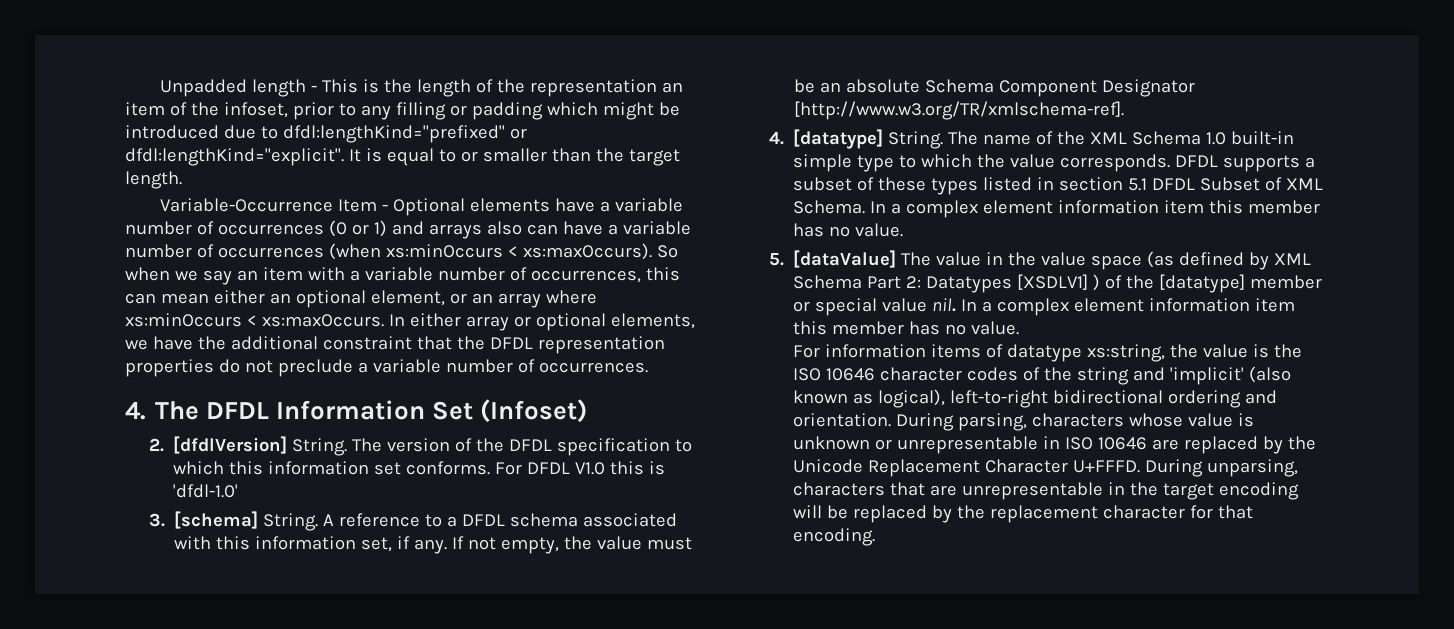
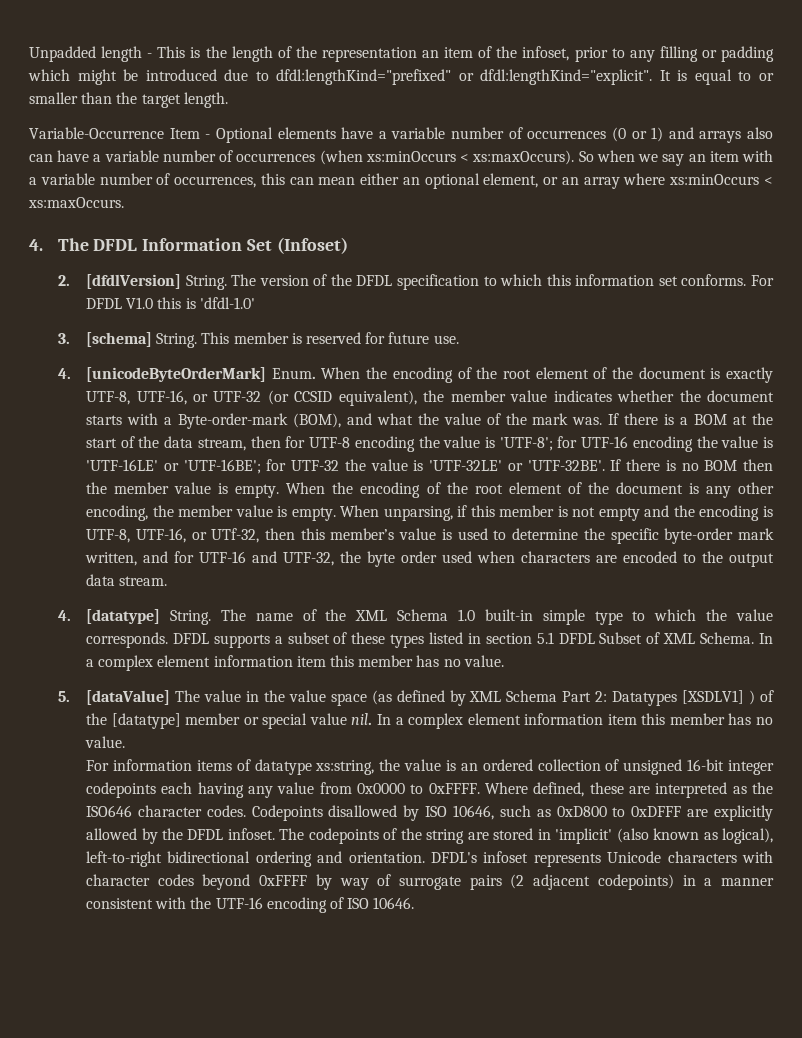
[388,313,695,331] [125,336,665,354] [125,359,648,377] In either array or optional elements, we have the additional constraint that the DFDL representation properties do not preclude a variable number of occurrences. -> (124, 202) none
[323,513,678,527] [174,536,693,554] [794,79,1196,97] [794,101,1125,120] A reference to a DFDL schema associated with this information set, if any. If not empty, the value must be an absolute Schema Component Designator [http://www.w3.org/TR/xmlschema-ref]. -> [201,332,459,344] [57,367,774,383] [86,390,774,406] [86,413,773,429] [86,436,773,452] [86,459,774,474] [86,482,774,498] [86,505,773,521] [86,528,775,544] [85,551,775,567] [86,574,168,586] This member is reserved for future use. // 4. [unicodeByteOrderMark] Enum. When the encoding of the root element of the document is exactly UTF-8, UTF-16, or UTF-32 (or CCSID equivalent), the member value indicates whether the document starts with a Byte-order-mark (BOM), and what the value of the mark was. If there is a BOM at the start of the data stream, then for UTF-8 encoding the value is 'UTF-8'; for UTF-16 encoding the value is 'UTF-16LE' or 'UTF-16BE'; for UTF-32 the value is 'UTF-32LE' or 'UTF-32BE'. If there is no BOM then the member value is empty. When the encoding of the root element of the document is any other encoding, the member value is empty. When unparsing, if this member is not empty and the encoding is UTF-8, UTF-16, or UTf-32, then this member’s value is used to determine the specific byte-order mark written, and for UTF-16 and UTF-32, the byte order used when characters are encoded to the output data stream.
[1273,344,1302,358] [792,367,1165,385] the ISO 10646 character codes of the string and -> [460,759,774,775] [86,782,773,798] [86,805,773,821] [86,828,551,844] an ordered collection of unsigned 16-bit integer codepoints each having any value from 0x0000 to 0xFFFF. Where defined, these are interpreted as the ISO646 character codes. Codepoints disallowed by ISO 10646, such as 0xD800 to 0xDFFF are explicitly allowed by the DFDL infoset. The codepoints of the string are stored in
[895,413,1254,431] [792,436,1316,454] [792,459,1298,477] [792,482,1299,500] [792,505,1253,523] [792,528,875,546] During parsing, characters whose value is unknown or unrepresentable in ISO 10646 are replaced by the Unicode Replacement Character U+FFFD. During unparsing, characters that are unrepresentable in the target encoding will be replaced by the replacement character for that encoding. -> [431,851,773,867] [86,874,774,890] [86,897,415,913] DFDL's infoset represents Unicode characters with character codes beyond 0xFFFF by way of surrogate pairs (2 adjacent codepoints) in a manner consistent with the UTF-16 encoding of ISO 10646.

